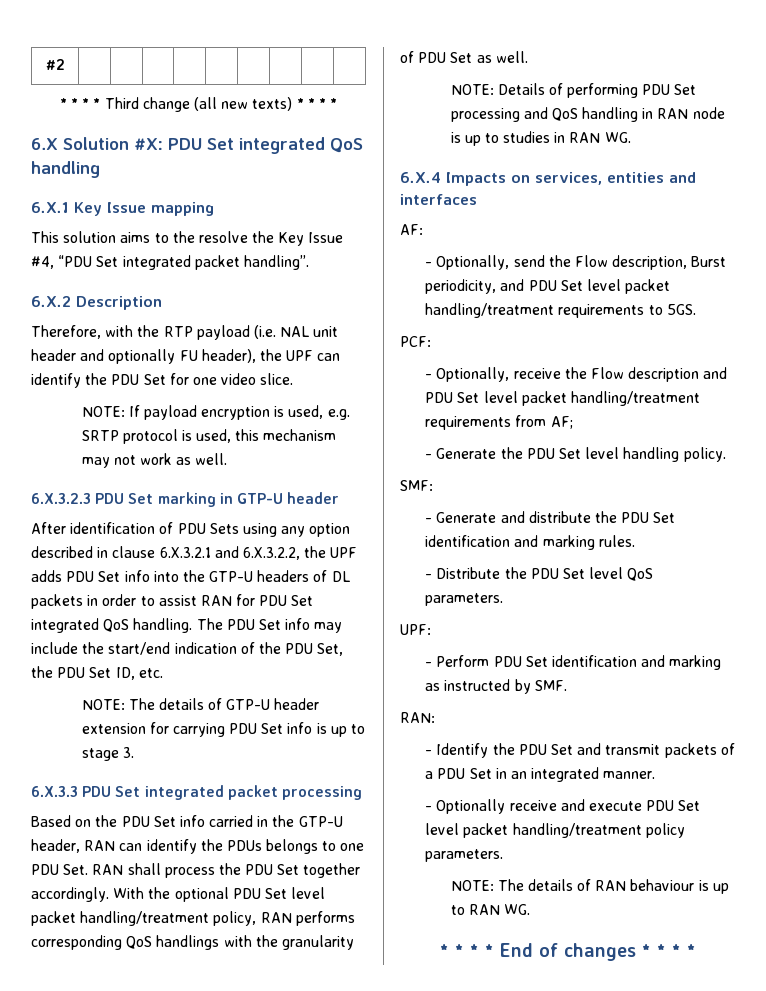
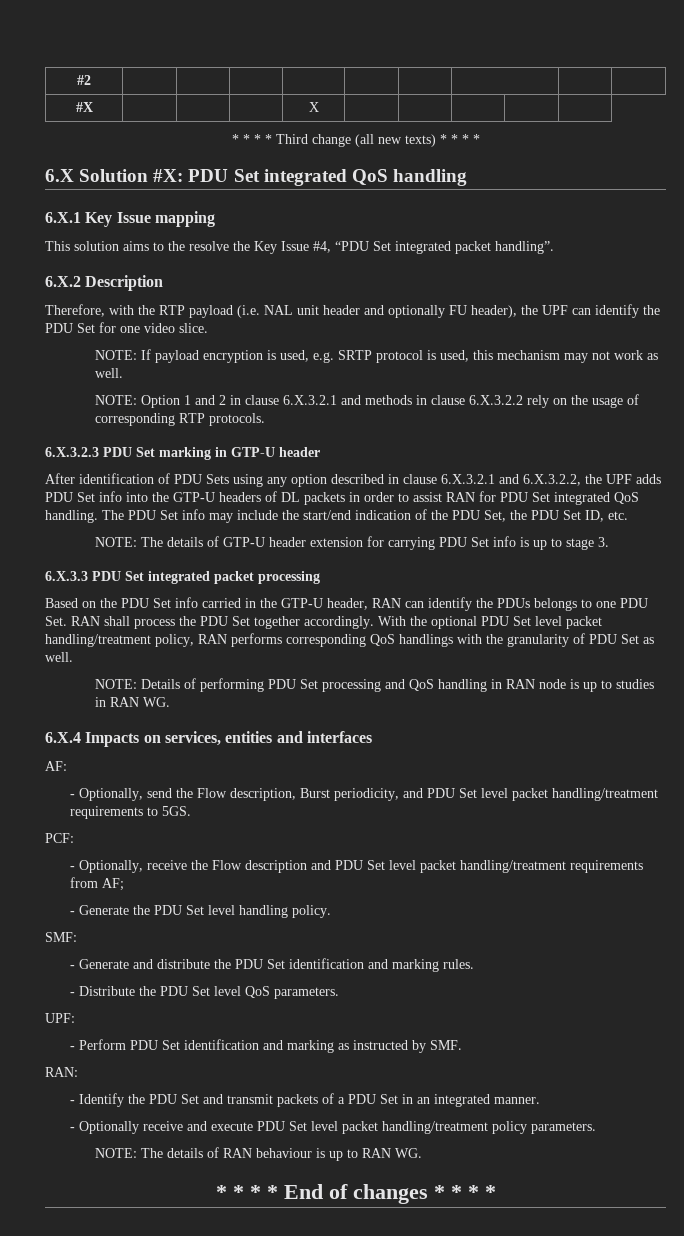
(65, 64) none -> [75,102,93,112] [308,102,319,112] // #X | | | | X | | | | |
(228, 459) none -> [94,394,639,408] [94,413,265,426] // NOTE: Option 1 and 2 in clause 6.X.3.2.1 and methods in clause 6.X.3.2.2 rely on the usage of corresponding RTP protocols.

